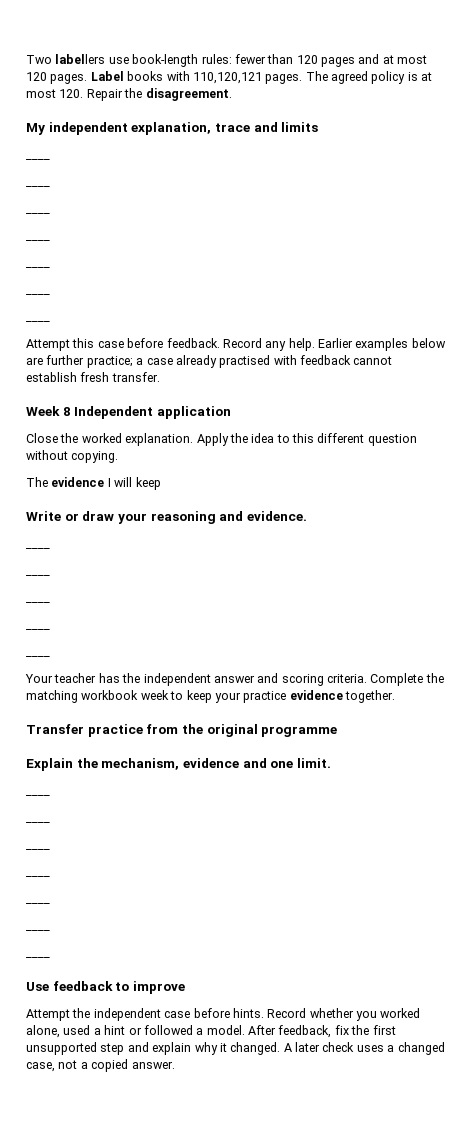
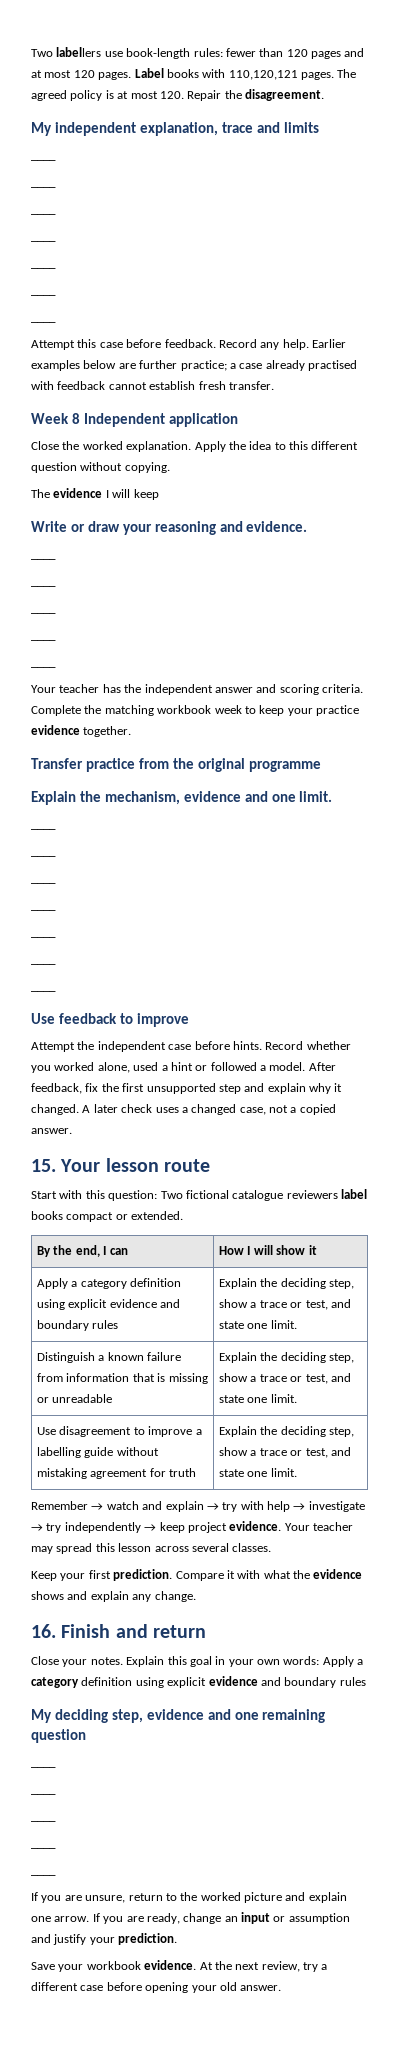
(175, 1065) none -> [31,1158,210,1172] [31,1189,367,1201] [31,1211,184,1222] [37,1245,128,1257] [219,1245,317,1255] [37,1278,182,1289] [37,1299,181,1310] [37,1320,119,1331] [219,1278,355,1289] [219,1299,351,1310] [219,1320,297,1329] [37,1352,182,1363] [37,1373,208,1384] [37,1394,113,1403] [219,1352,355,1363] [219,1373,351,1384] [219,1394,297,1403] [37,1426,202,1437] [37,1447,159,1458] [37,1468,197,1479] [219,1426,355,1437] [219,1447,351,1458] [219,1468,297,1477] [31,1501,365,1512] [31,1521,353,1533] [31,1543,272,1554] [31,1569,363,1581] [31,1591,196,1602] [31,1624,206,1638] [31,1656,364,1667] [31,1676,366,1688] [31,1709,326,1723] [31,1729,86,1743] [31,1766,56,1768] [31,1793,56,1795] [31,1820,56,1822] [31,1847,56,1849] [31,1874,56,1876] [31,1892,347,1903] [31,1912,350,1924] [31,1933,178,1945] [31,1960,328,1972] [31,1982,282,1993] // 15. Your lesson route // Start with this question: Two fictional catalogue reviewers label books compact or extended. // By the end, I can | How I will show it // Apply a category definition using explicit evidence and boundary rules | Explain the deciding step, show a trace or test, and state one limit. // Distinguish a known failure from information that is missing or unreadable | Explain the deciding step, show a trace or test, and state one limit. // Use disagreement to improve a labelling guide without mistaking agreement for truth | Explain the deciding step, show a trace or test, and state one limit. // Remember → watch and explain → try with help → investigate → try independently → keep project evidence. Your teacher may spread this lesson across several classes. // Keep your first prediction. Compare it with what the evidence shows and explain any change. // 16. Finish and return // Close your notes. Explain this goal in your own words: Apply a category definition using explicit evidence and boundary rules // My deciding step, evidence and one remaining question // ____ // ____ // ____ // ____ // ____ // If you are unsure, return to the worked picture and explain one arrow. If you are ready, change an input or assumption and justify your prediction. // Save your workbook evidence. At the next review, try a different case before opening your old answer.

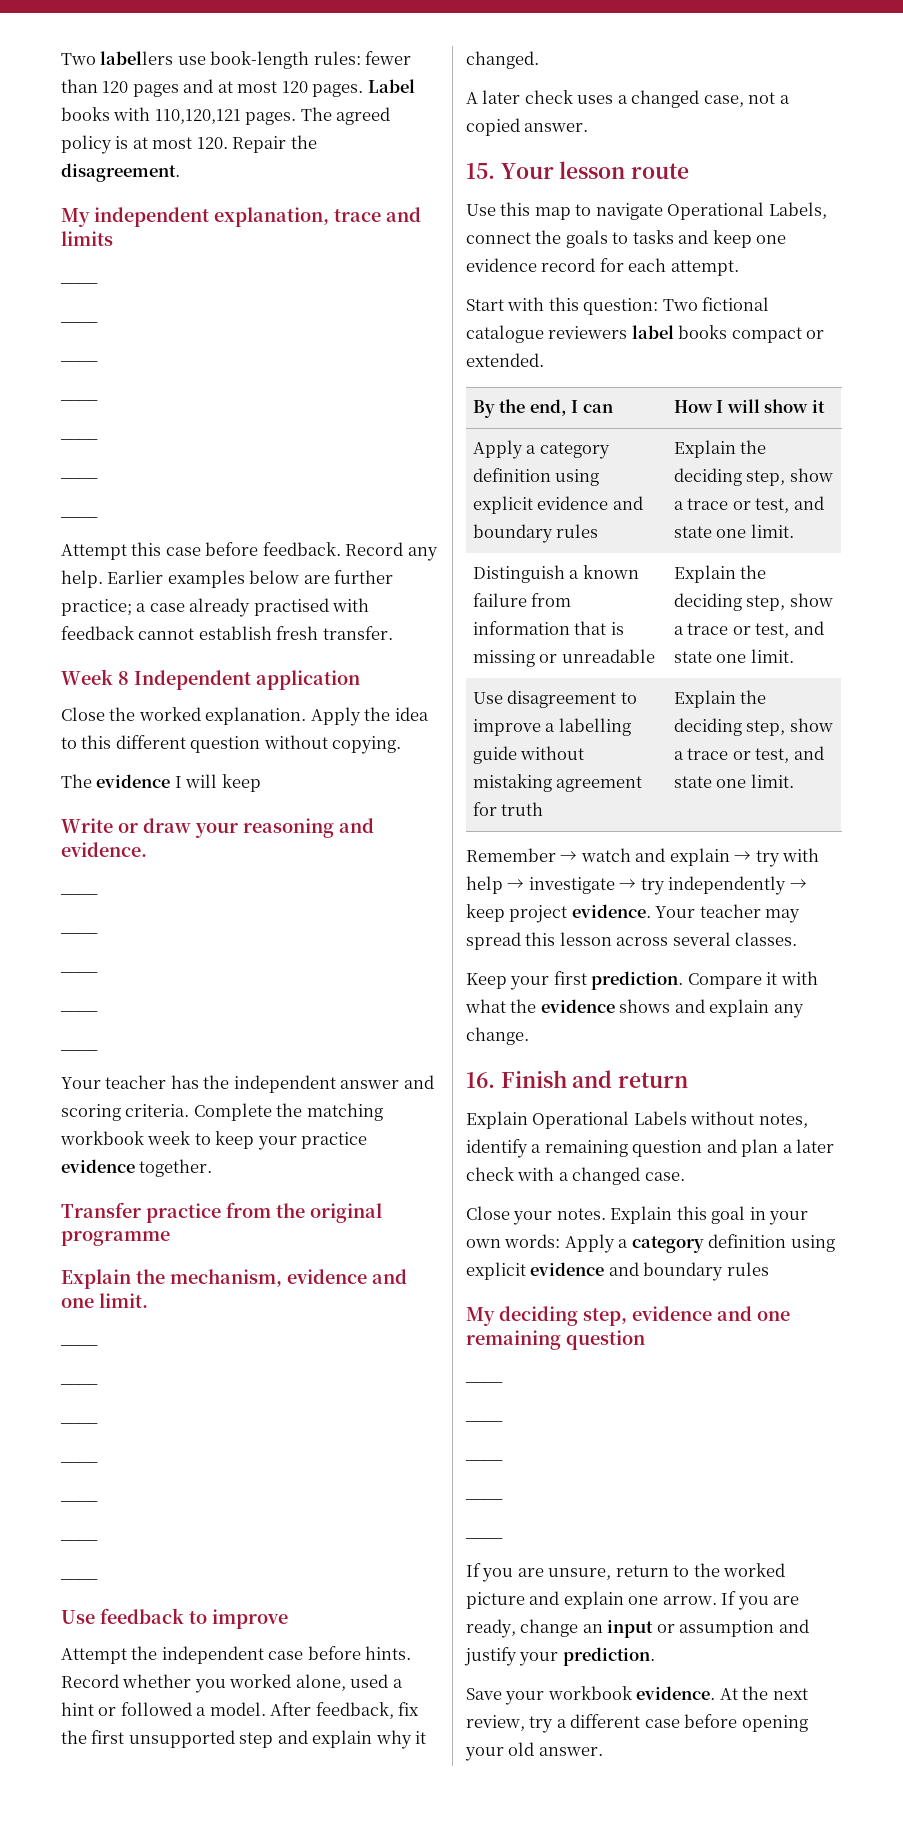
(79, 1109) none -> (539, 60) //
(210, 1165) none -> [466,202,827,220] [466,230,787,248] [466,258,739,276] // Use this map to navigate Operational Labels, connect the goals to tasks and keep one evidence record for each attempt.
(206, 1631) none -> [466,1111,808,1129] [466,1139,835,1158] [466,1167,685,1185] // Explain Operational Labels without notes, identify a remaining question and plan a later check with a changed case.

